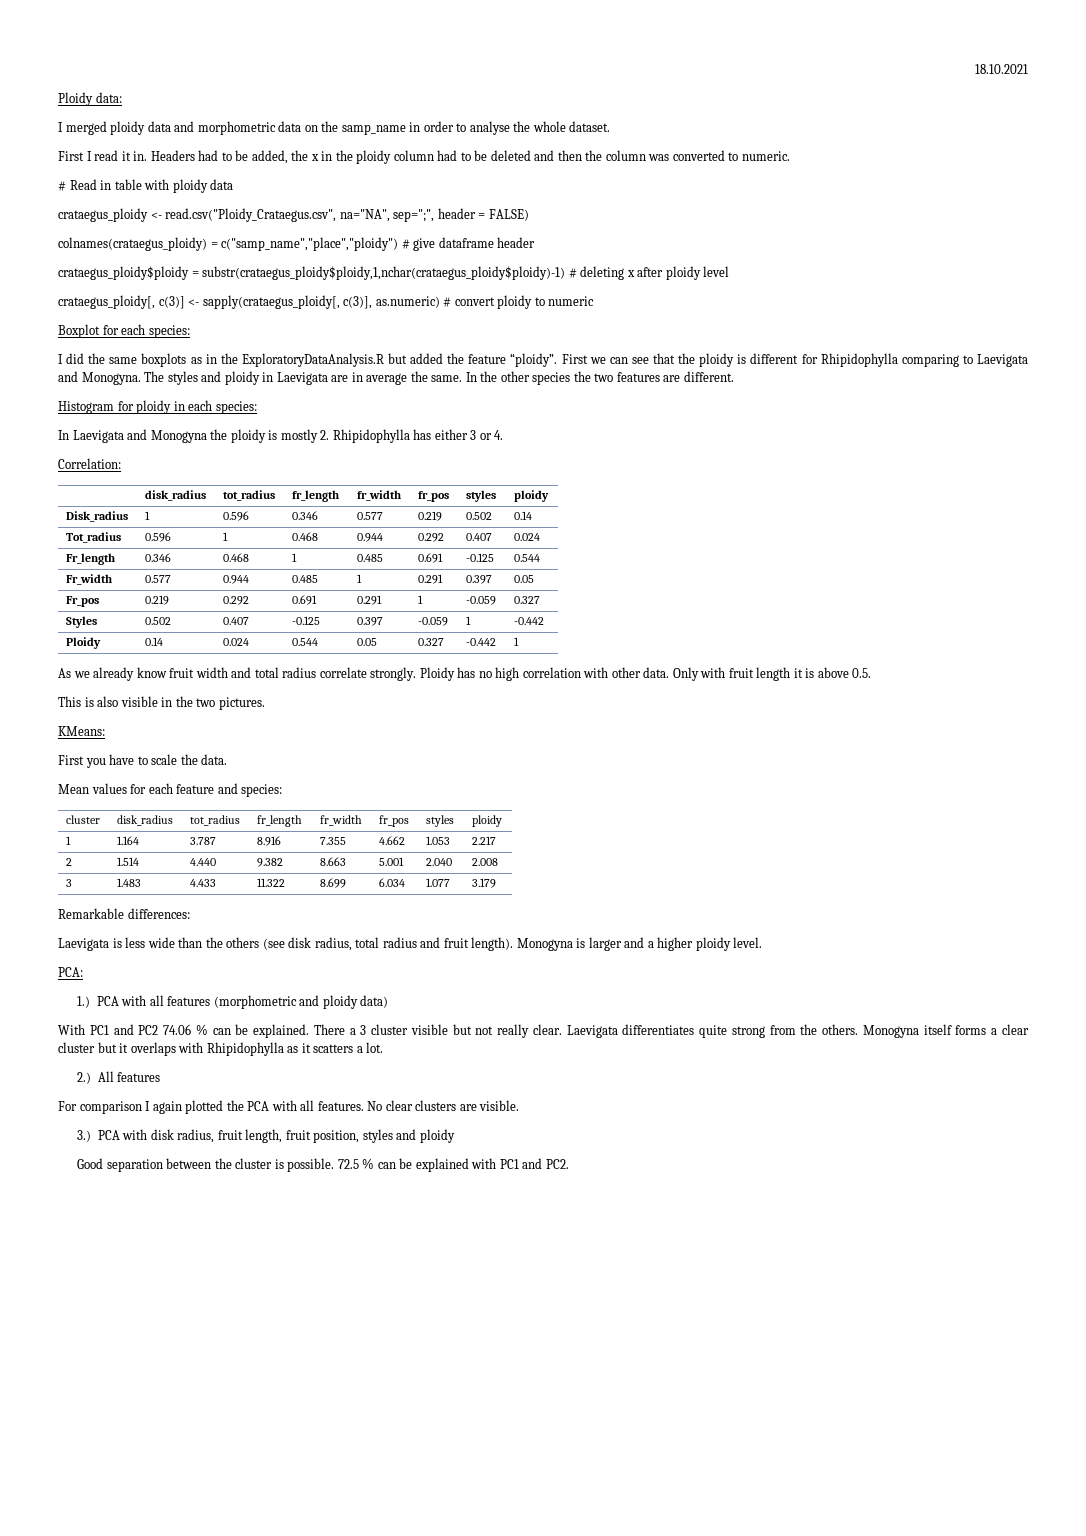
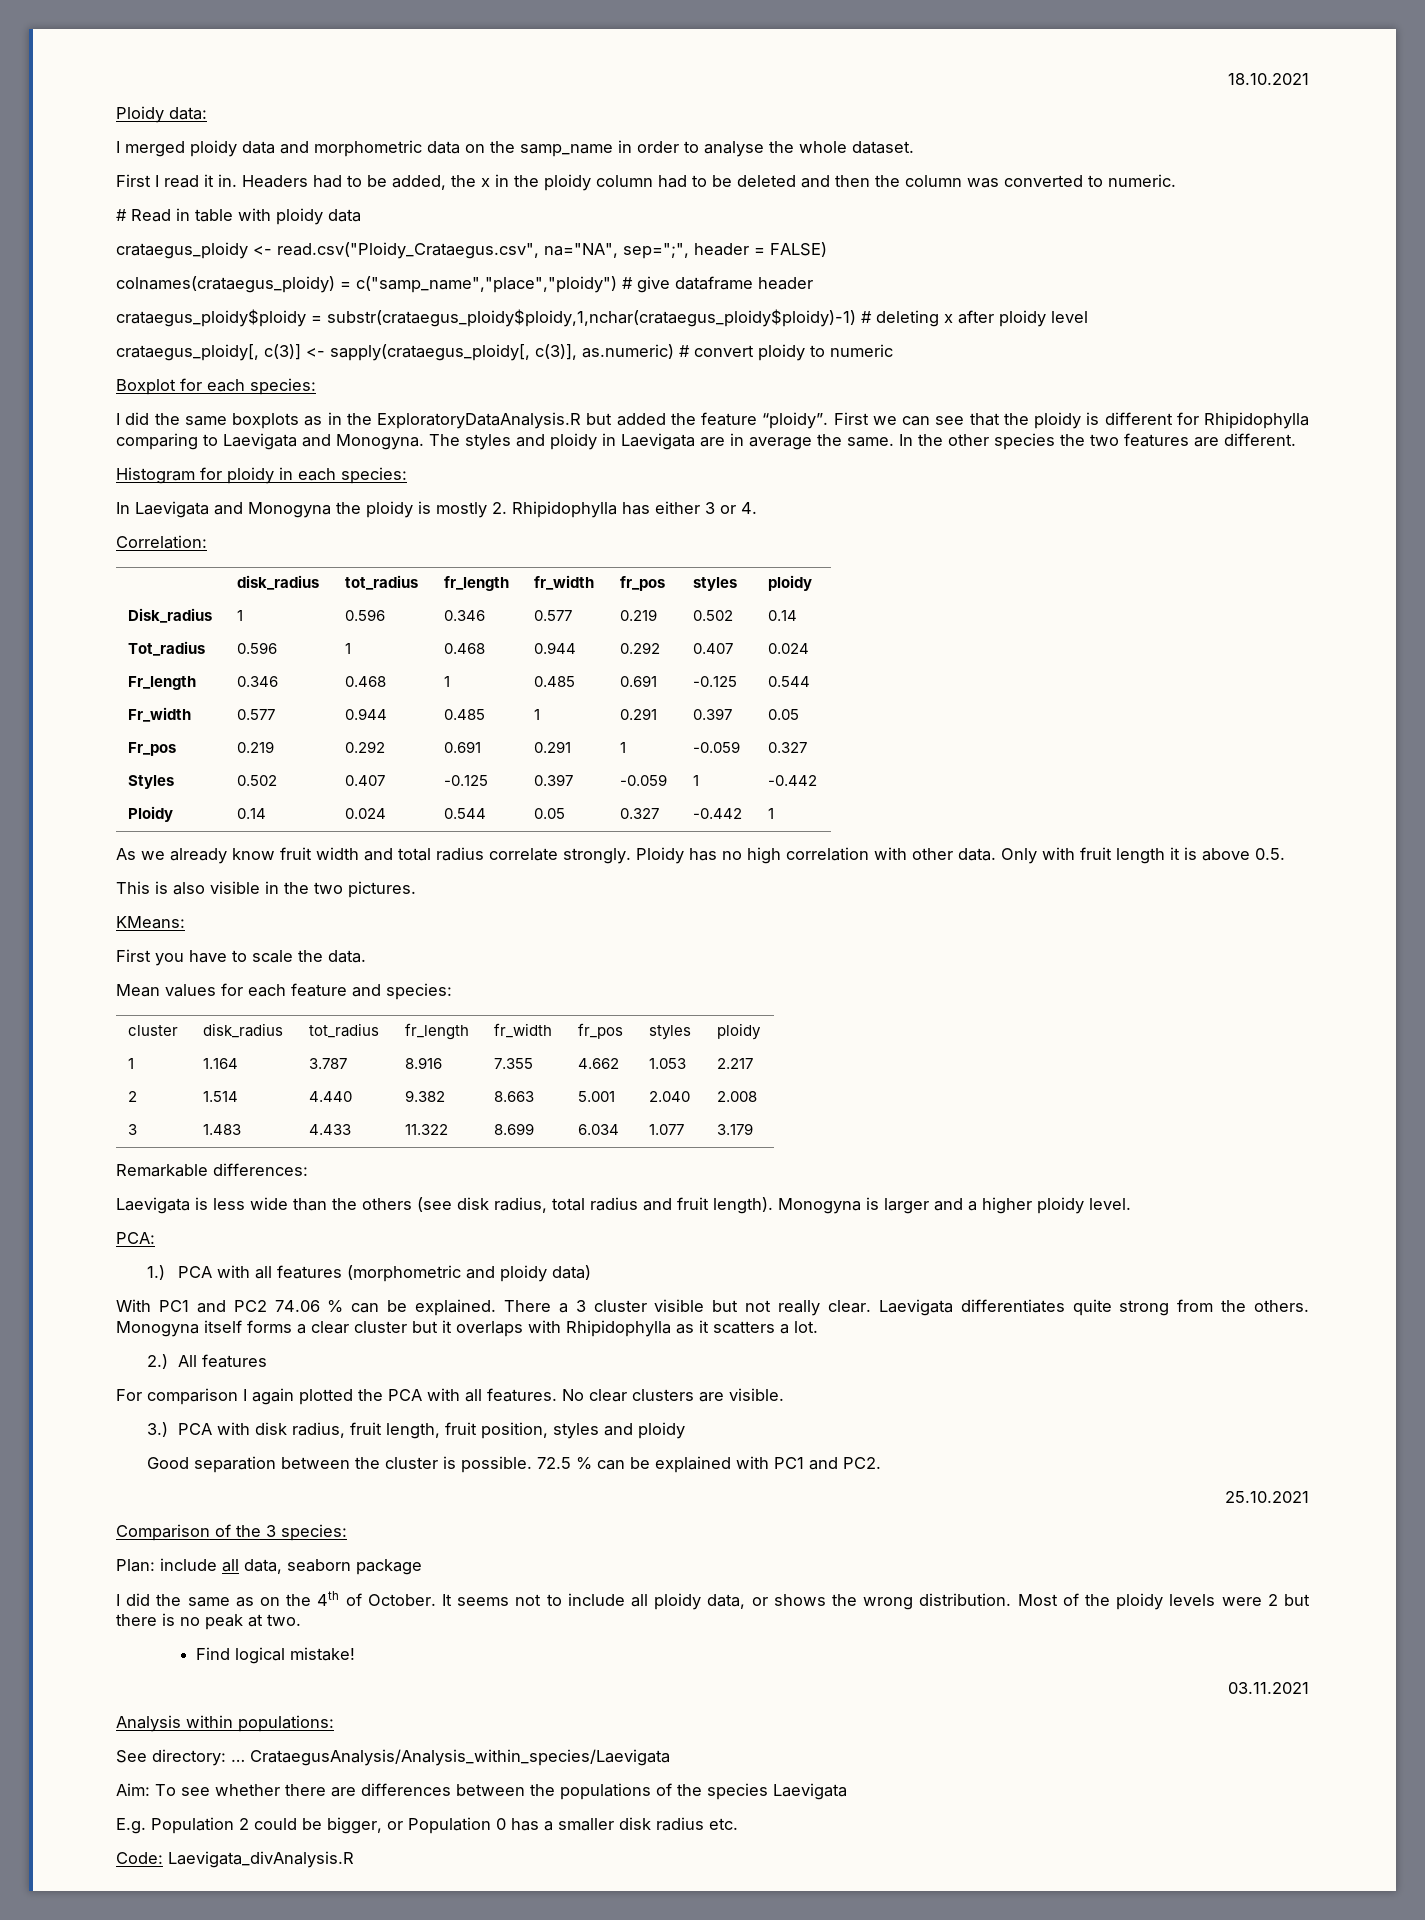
(569, 1164) none -> [1225,1491,1309,1503] [116,1524,347,1541] [116,1558,422,1575] [116,1591,1311,1610] [116,1613,301,1630] [195,1647,355,1664] [1228,1682,1309,1694] [116,1715,334,1732] [116,1749,670,1766] [116,1783,847,1800] [116,1817,738,1834] [116,1851,354,1868] // 25.10.2021 // Comparison of the 3 species: // Plan: include all data, seaborn package // I did the same as on the 4th of October. It seems not to include all ploidy data, or shows the wrong distribution. Most of the ploidy levels were 2 but there is no peak at two. // Find logical mistake! // 03.11.2021 // Analysis within populations: // See directory: … CrataegusAnalysis/Analysis_within_species/Laevigata // Aim: To see whether there are differences between the populations of the species Laevigata // E.g. Population 2 could be bigger, or Population 0 has a smaller disk radius etc. // Code: Laevigata_divAnalysis.R

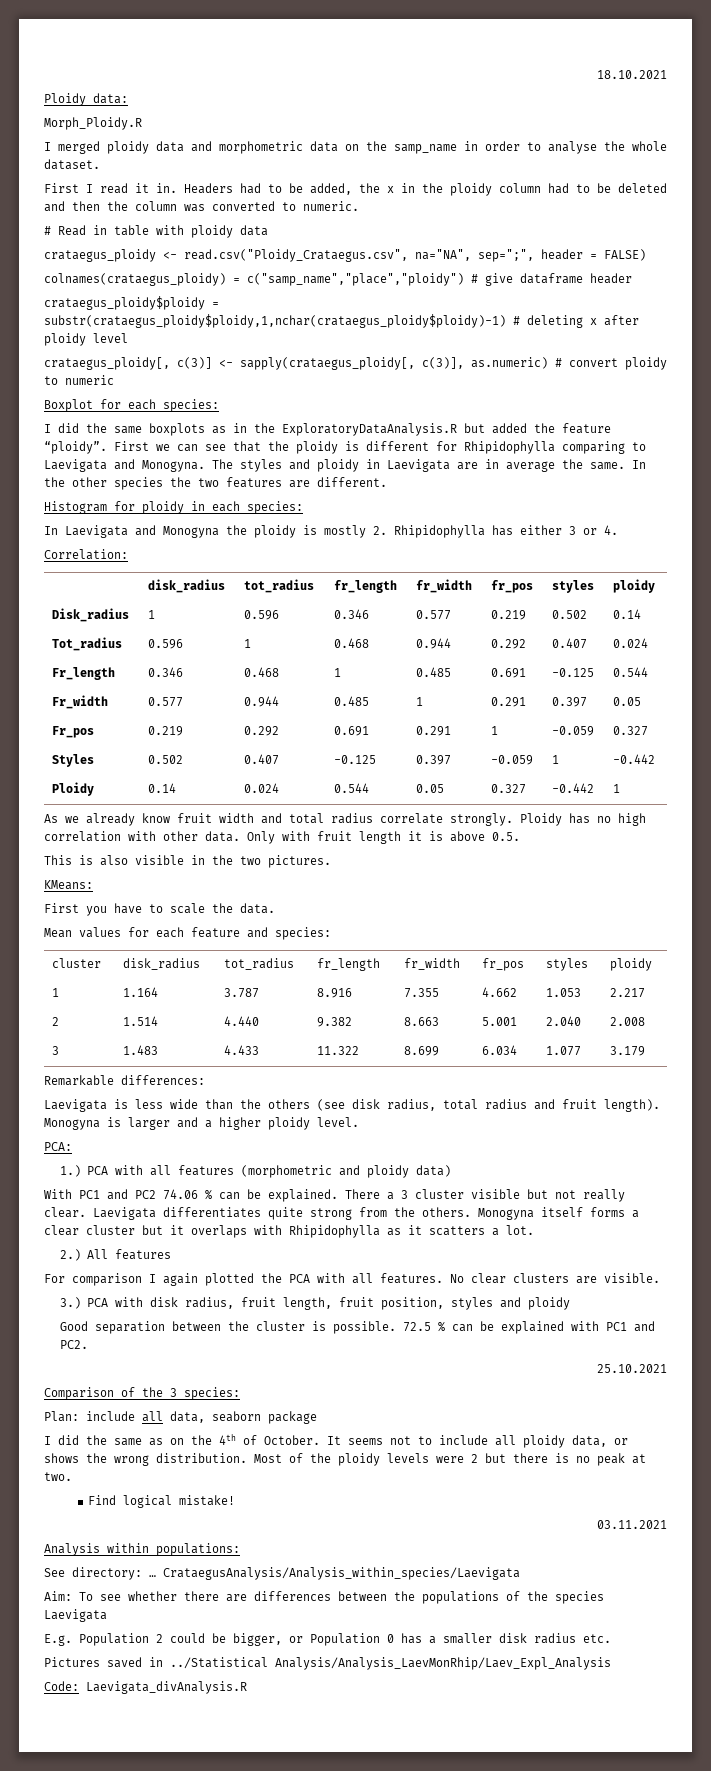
(207, 113) none -> [44,117,142,130] // Morph_Ploidy.R
(738, 1824) none -> [44,1657,611,1670] // Pictures saved in ../Statistical Analysis/Analysis_LaevMonRhip/Laev_Expl_Analysis

